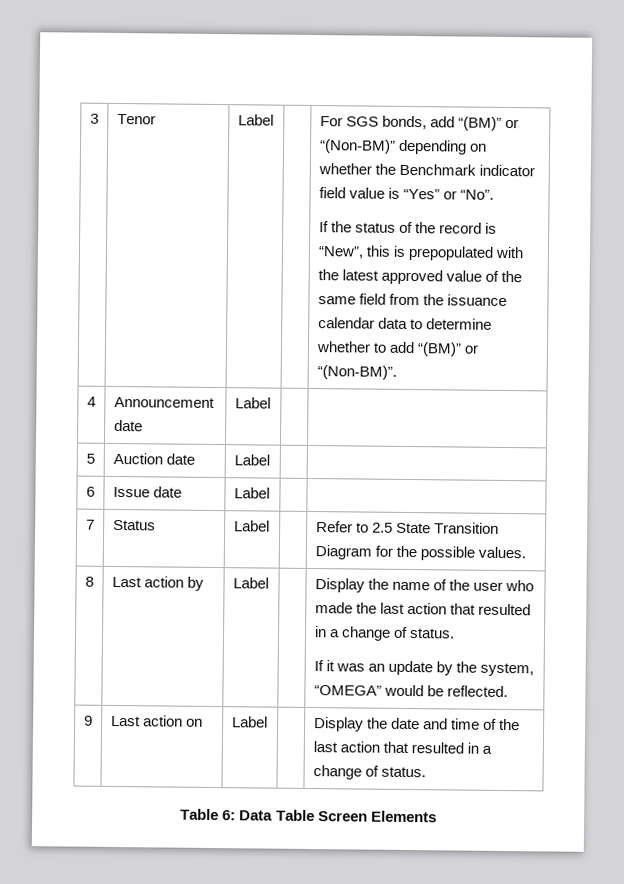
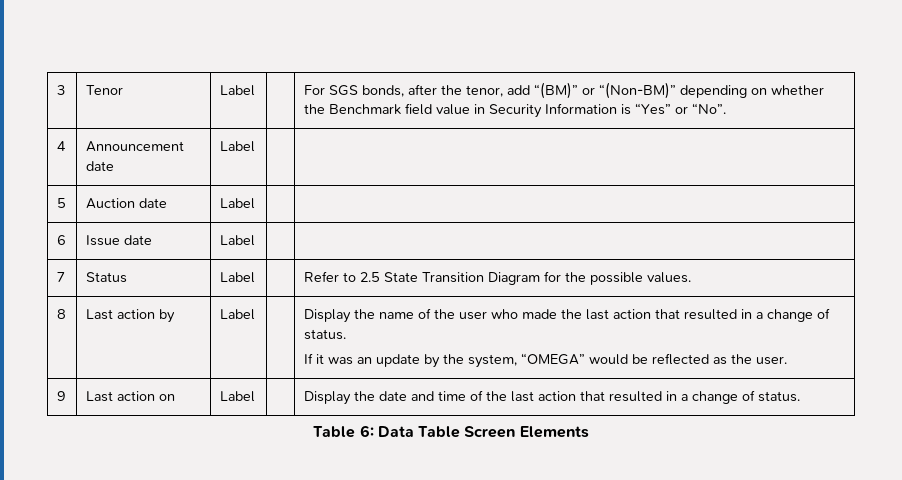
(427, 122) none -> [407,84,503,97] after the tenor,
[478,164,535,177] indicator -> (401, 109) none
(385, 193) none -> [473,103,617,118] in Security Information
[318,221,497,234] [317,245,524,261] [317,269,522,285] [317,293,507,306] [317,317,492,330] [315,341,479,357] [316,365,397,380] // If the status of the record is “New”, this is prepopulated with the latest approved value of the same field from the issuance calendar data to determine whether to add “(BM)” or “(Non-BM)”. -> (726, 108) none
[446,685,508,698] reflected. -> [651,353,787,365] reflected as the user.

